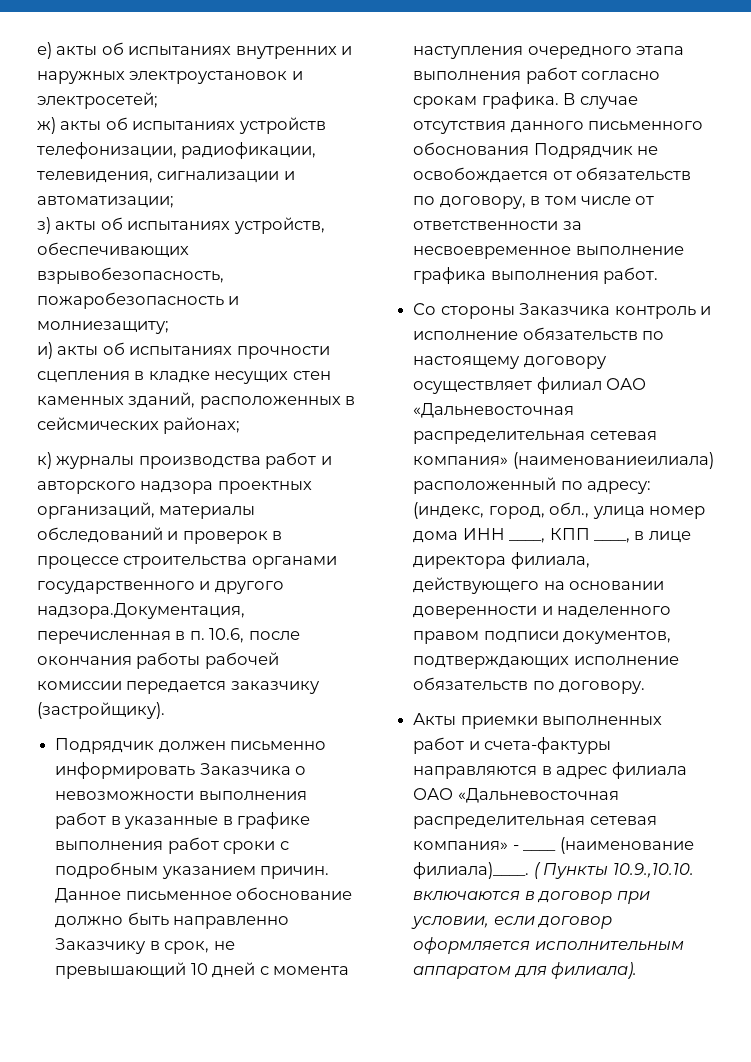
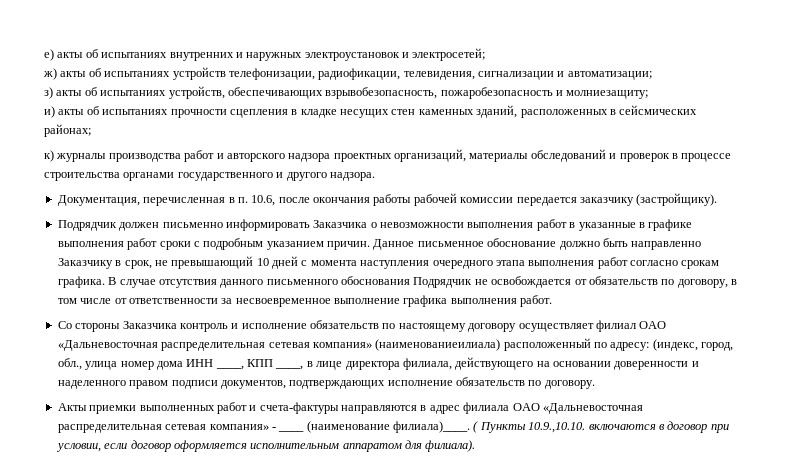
[37,603,245,619] надзора.Документация, -> [329,172,375,181] [57,195,140,206] надзора. // Документация,

